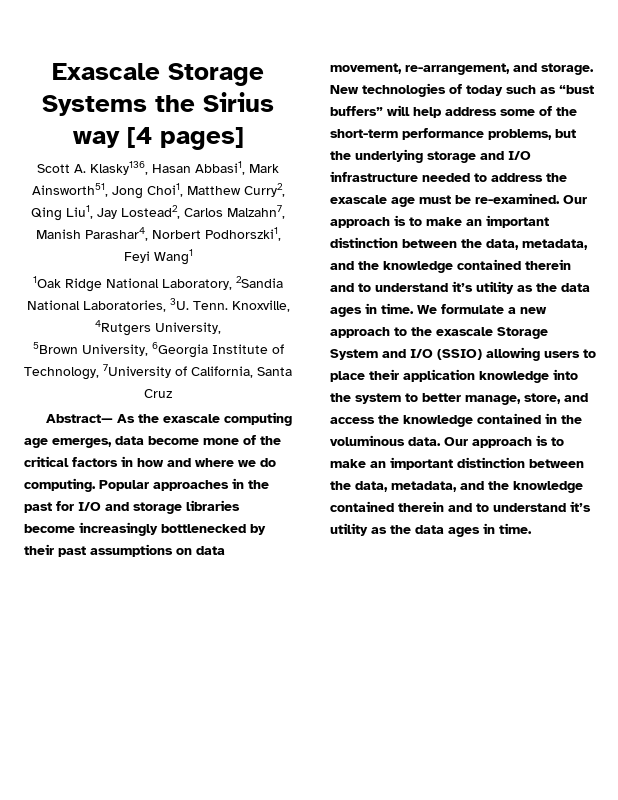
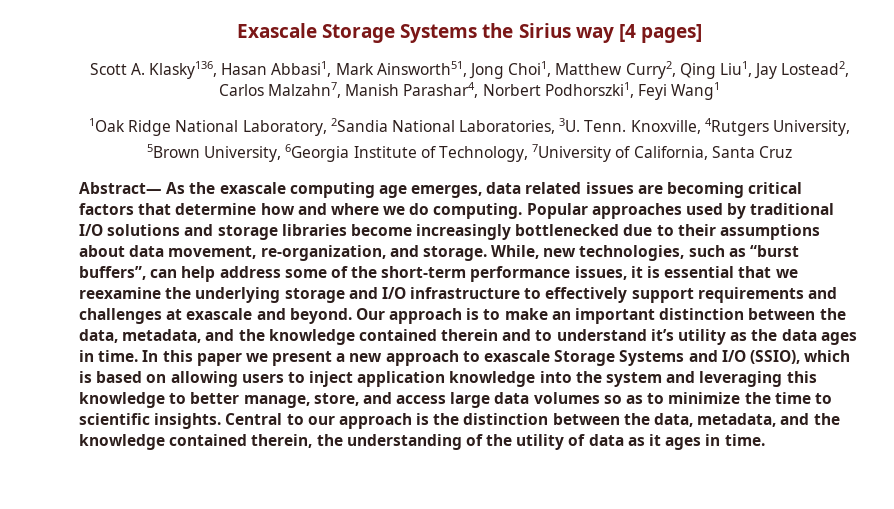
[148,435,281,445] [24,456,133,467] become mone of the critical factors in -> [525,182,803,198] [79,203,257,215] related issues are becoming critical factors that determine
[232,478,269,489] [24,501,101,513] in the past for I/O -> [686,203,835,219] [79,224,181,236] used by traditional I/O solutions
[250,524,266,535] [24,544,192,557] by their past assumptions on -> [623,224,821,240] [79,245,125,257] due to their assumptions about
[405,63,510,75] re-arrangement, -> [260,245,386,261] re-organization,
[330,83,594,97] [330,105,410,116] New technologies of today such as “bust buffers” will -> [491,245,800,261] [79,266,178,280] While, new technologies, such as “burst buffers”, can
[488,129,576,140] problems, but -> [574,266,798,280] [79,287,161,299] issues, it is essential that we reexamine
[422,173,567,182] [330,193,560,207] needed to address the exascale age must be re-examined. -> [524,287,838,303] [79,308,352,324] to effectively support requirements and challenges at exascale and beyond.
[417,304,504,314] We formulate -> [142,350,333,366] In this paper we present
[411,327,432,336] the -> (480, 356) none
[330,349,482,360] System and I/O (SSIO) -> [619,350,851,366] [79,371,167,383] Systems and I/O (SSIO), which is based on
[330,369,399,382] place their -> [309,371,354,387] inject
(401, 398) none -> [666,371,817,387] [79,392,165,408] and leveraging this knowledge
[378,413,582,427] [330,435,564,448] [330,457,584,470] [330,481,583,493] [330,501,591,512] [330,523,444,536] the knowledge contained in the voluminous data. Our approach is to make an important distinction between the data, metadata, and the knowledge contained therein and to understand it’s utility as the data -> [450,392,832,408] [79,413,840,429] [79,434,662,450] large data volumes so as to minimize the time to scientific insights. Central to our approach is the distinction between the data, metadata, and the knowledge contained therein, the understanding of the utility of data as it

